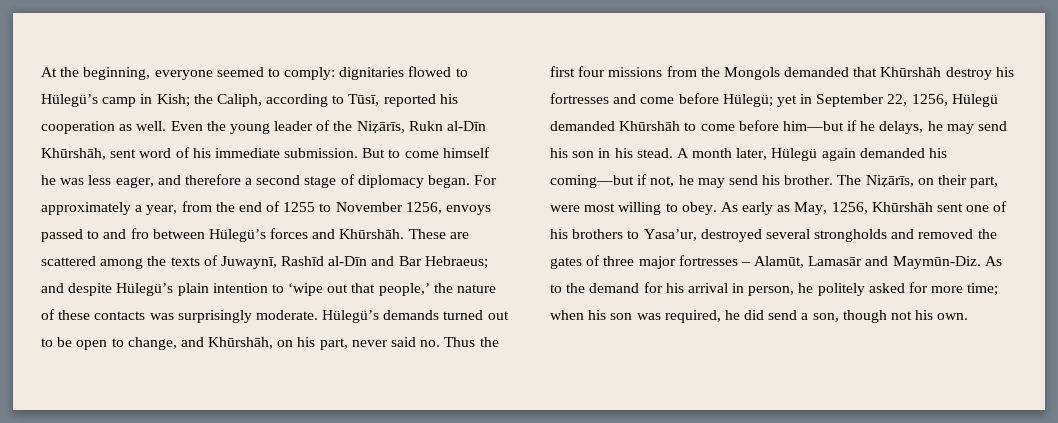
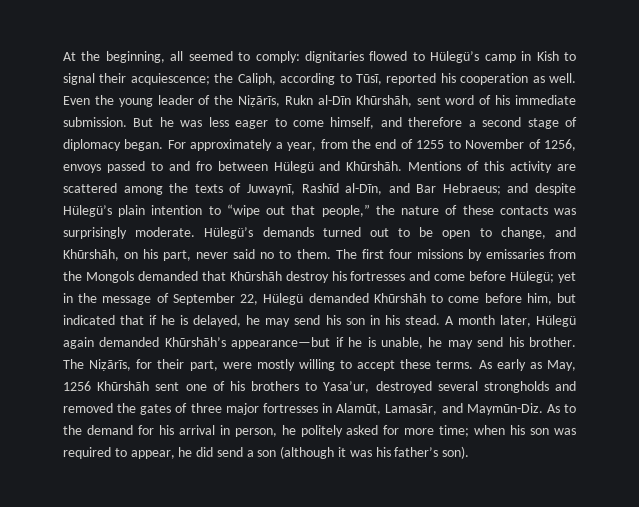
[154,70,213,80] everyone -> [170,51,184,61] all
[156,94,190,107] Kish; -> [536,51,577,61] [63,73,210,85] Kish to signal their acquiescence;
[388,147,490,158] [41,175,154,188] to come himself he was less eager, -> [159,117,375,129] he was less eager to come himself,
(403, 207) none -> [528,139,541,149] of
[208,228,446,242] Hülegü’s forces and Khūrshāh. These -> [273,161,553,173] Hülegü and Khūrshāh. Mentions of this activity
[328,256,368,266] al-Dīn -> [345,183,383,195] al-Dīn,
[288,283,324,296] ‘wipe -> [226,204,260,217] “wipe
[378,283,430,296] people,’ -> [321,204,370,217] people,”
[420,337,499,347] no. Thus the -> [260,249,357,259] no to them. The
(663, 72) none -> [467,249,544,261] by emissaries
(813, 99) none -> [78,293,169,305] the message of
[911,94,948,106] 1256, -> (259, 299) none
[782,120,924,134] him—but if he delays, -> [526,293,576,305] [63,315,242,327] him, but indicated that if he is delayed,
[929,148,948,158] [550,174,675,188] his coming—but if not, -> [164,337,423,349] Khūrshāh’s appearance—but if he is unable,
[917,178,934,185] on -> [136,359,153,369] for
[584,203,616,212] most -> [256,359,295,371] mostly
[681,202,717,215] obey. -> [357,359,474,371] accept these terms.
[831,202,868,214] 1256, -> [63,381,91,391] 1256
[740,256,863,268] – Alamūt, Lamasār -> [322,403,438,415] in Alamūt, Lamasār,
[664,310,721,323] required, -> [63,447,175,459] required to appear,
[812,310,969,323] son, though not his own. -> [257,446,470,459] son (although it was his father’s son).

